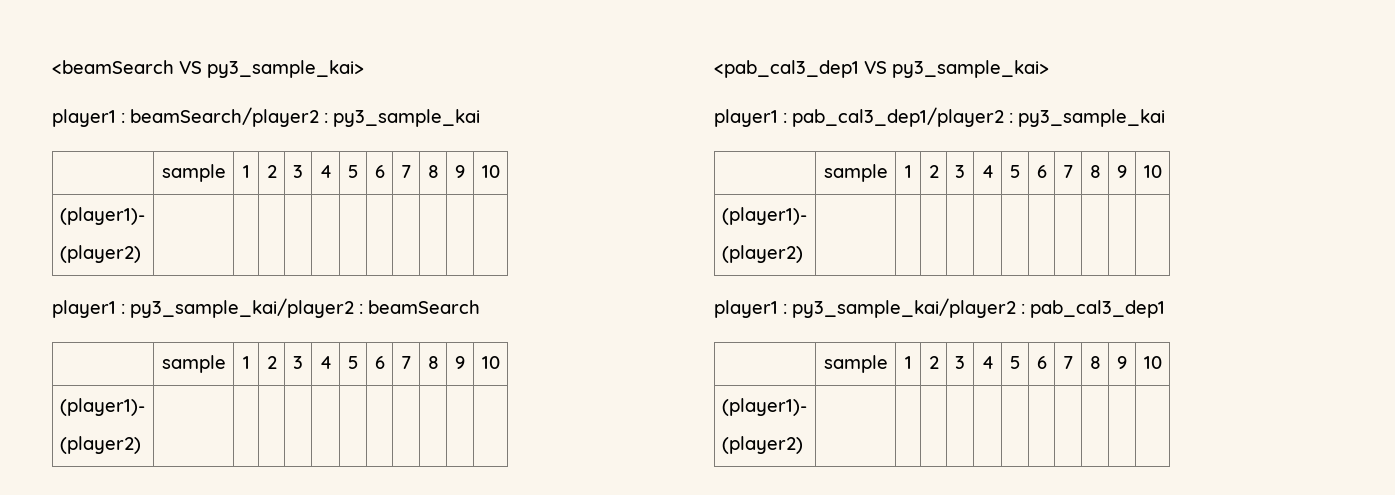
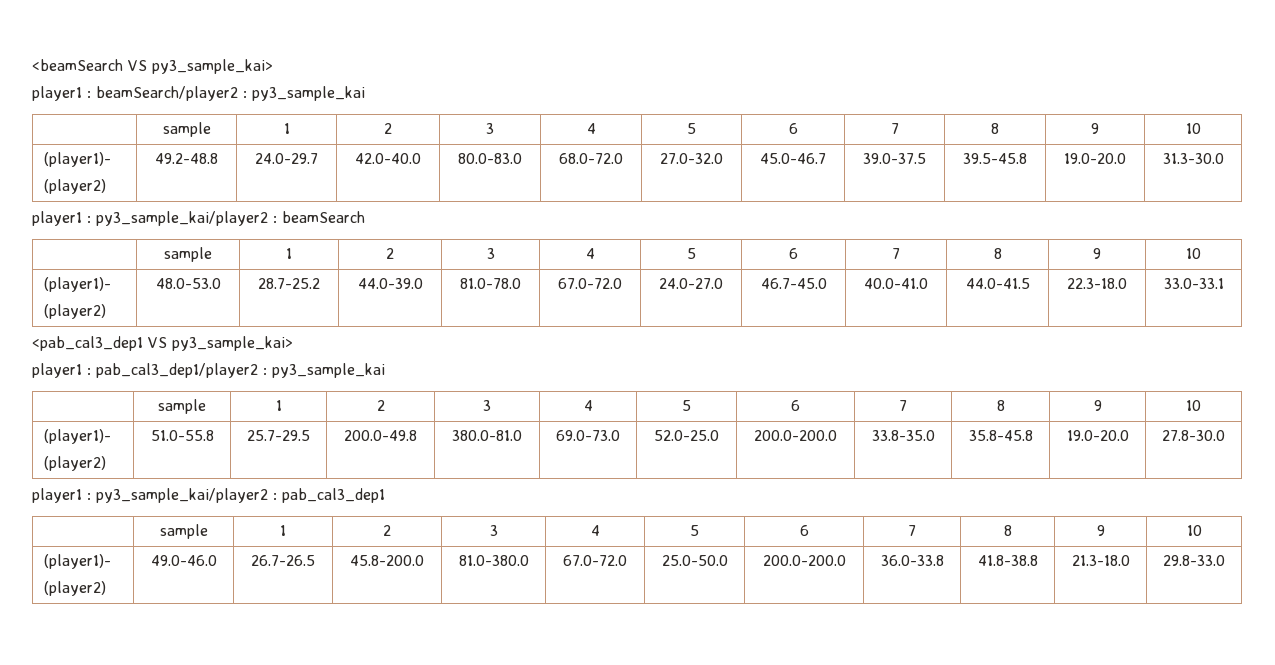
(141, 254) | | | | | | | | | | -> [155,153,218,164] [255,153,318,164] [355,153,421,164] [458,153,522,164] [559,153,623,164] [660,153,723,164] [760,153,826,164] [863,153,926,164] [963,153,1027,164] [1064,153,1126,164] [1162,153,1224,164] 49.2-48.8 | 24.0-29.7 | 42.0-40.0 | 80.0-83.0 | 68.0-72.0 | 27.0-32.0 | 45.0-46.7 | 39.0-37.5 | 39.5-45.8 | 19.0-20.0 | 31.3-30.0
(141, 445) | | | | | | | | | | -> [155,278,221,289] [258,278,320,289] [357,278,423,289] [460,278,521,289] [558,278,622,289] [659,278,723,289] [760,278,827,289] [864,278,928,289] [965,278,1030,289] [1067,278,1127,289] [1163,278,1224,289] 48.0-53.0 | 28.7-25.2 | 44.0-39.0 | 81.0-78.0 | 67.0-72.0 | 24.0-27.0 | 46.7-45.0 | 40.0-41.0 | 44.0-41.5 | 22.3-18.0 | 33.0-33.1
(803, 254) | | | | | | | | | | -> [150,430,214,441] [247,430,310,441] [344,430,417,441] [452,430,522,441] [556,430,620,441] [654,430,719,441] [754,430,837,441] [871,430,935,441] [968,430,1033,441] [1066,430,1129,441] [1162,430,1225,441] 51.0-55.8 | 25.7-29.5 | 200.0-49.8 | 380.0-81.0 | 69.0-73.0 | 52.0-25.0 | 200.0-200.0 | 33.8-35.0 | 35.8-45.8 | 19.0-20.0 | 27.8-30.0
(803, 445) | | | | | | | | | | -> [150,555,217,566] [251,555,315,566] [350,555,424,566] [458,555,529,566] [563,555,627,566] [661,555,728,566] [762,555,846,566] [880,555,944,566] [977,555,1038,566] [1071,555,1130,566] [1163,555,1225,566] 49.0-46.0 | 26.7-26.5 | 45.8-200.0 | 81.0-380.0 | 67.0-72.0 | 25.0-50.0 | 200.0-200.0 | 36.0-33.8 | 41.8-38.8 | 21.3-18.0 | 29.8-33.0

